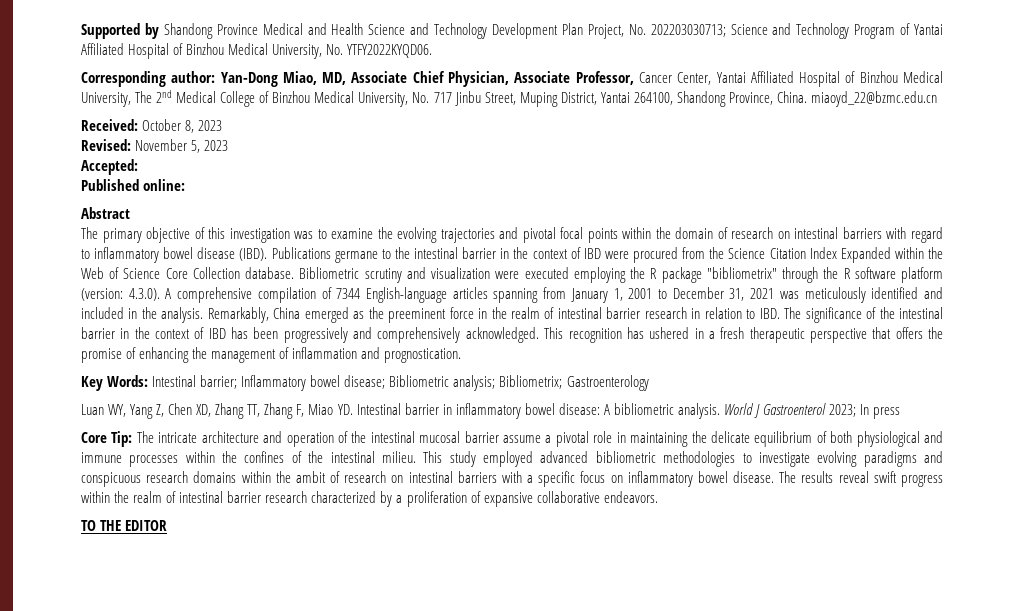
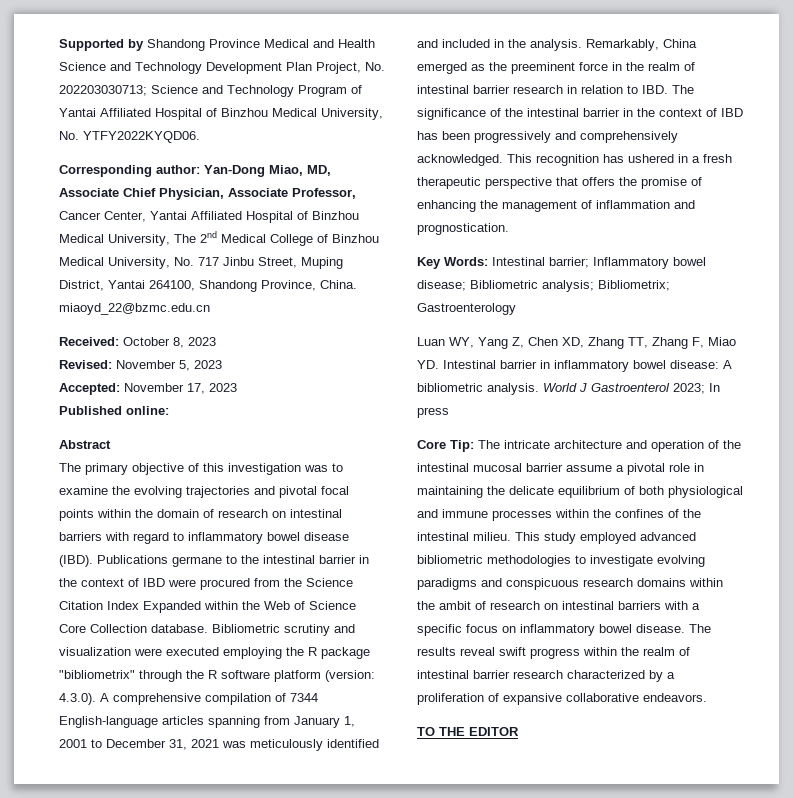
(138, 167) none -> [124,383,237,394] November 17, 2023

